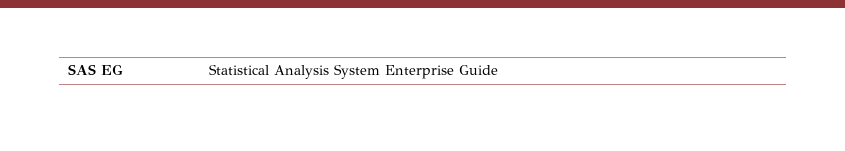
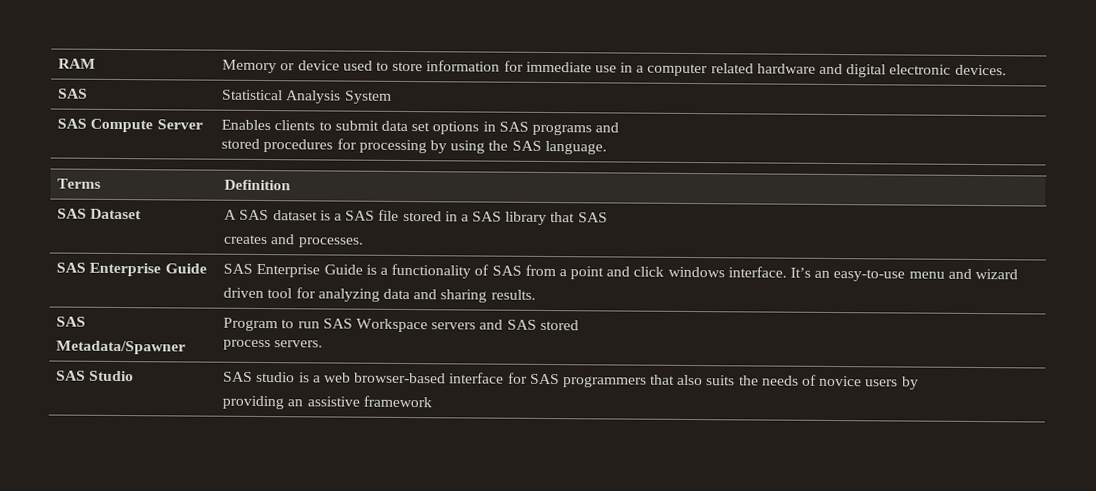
[68,64,124,75] SAS EG -> [58,58,97,69] [222,59,1007,78] [58,88,89,99] RAM | Memory or device used to store information for immediate use in a computer related hardware and digital electronic devices. // SAS
[385,65,499,79] Enterprise Guide -> [57,118,203,133] [221,119,620,136] [221,138,607,155] [57,178,102,189] [224,179,292,191] [57,208,143,220] [224,209,608,225] [224,234,364,248] [56,262,207,277] [223,263,1018,282] [223,287,536,303] [56,316,87,327] [56,340,187,355] [223,317,579,333] [223,339,324,351] [56,370,135,382] [223,371,919,390] [222,395,432,410] // SAS Compute Server | Enables clients to submit data set options in SAS programs and // stored procedures for processing by using the SAS language. // Terms | Definition // SAS Dataset | A SAS dataset is a SAS file stored in a SAS library that SAS // creates and processes. // SAS Enterprise Guide | SAS Enterprise Guide is a functionality of SAS from a point and click windows interface. It’s an easy-to-use menu and wizard // driven tool for analyzing data and sharing results. // SAS // Metadata/Spawner | Program to run SAS Workspace servers and SAS stored // process servers. // SAS Studio | SAS studio is a web browser-based interface for SAS programmers that also suits the needs of novice users by // providing an assistive framework

